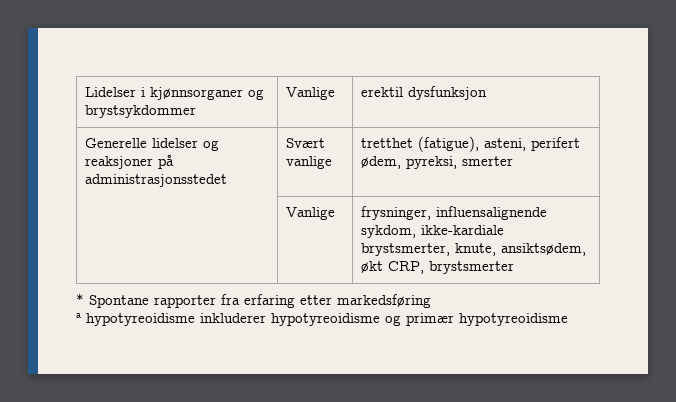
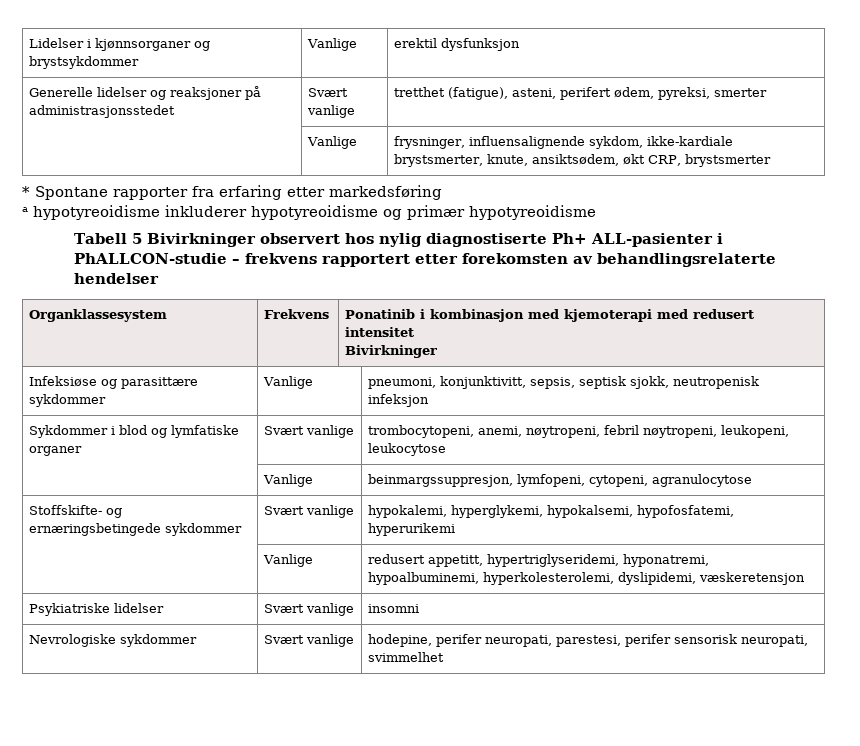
(568, 319) none -> [73,233,723,247] [73,253,776,267] [73,273,159,284] [29,309,168,322] [264,309,330,319] [345,309,755,322] [345,327,415,337] [345,345,438,358] [29,376,199,389] [29,394,107,407] [263,376,314,389] [368,376,760,389] [368,394,430,407] [29,425,240,438] [29,446,83,456] [264,425,355,438] [368,425,790,438] [368,443,447,456] [263,474,314,487] [368,474,753,487] [29,505,123,518] [29,523,243,536] [264,505,355,518] [368,505,735,518] [368,523,456,536] [263,554,314,567] [368,554,710,567] [368,572,806,585] [29,603,165,616] [264,603,355,616] [368,604,420,613] [29,634,198,647] [264,634,355,647] [368,634,809,647] [368,652,445,662] // Tabell 5 Bivirkninger observert hos nylig diagnostiserte Ph+ ALL-pasienter i PhALLCON-studie – frekvens rapportert etter forekomsten av behandlingsrelaterte hendelser // Organklassesystem | Frekvens | Ponatinib i kombinasjon med kjemoterapi med redusert intensitet // Bivirkninger // Infeksiøse og parasittære sykdommer | Vanlige | pneumoni, konjunktivitt, sepsis, septisk sjokk, neutropenisk infeksjon // Sykdommer i blod og lymfatiske organer | Svært vanlige | trombocytopeni, anemi, nøytropeni, febril nøytropeni, leukopeni, leukocytose // | Vanlige | beinmargssuppresjon, lymfopeni, cytopeni, agranulocytose // Stoffskifte- og ernæringsbetingede sykdommer | Svært vanlige | hypokalemi, hyperglykemi, hypokalsemi, hypofosfatemi, hyperurikemi // | Vanlige | redusert appetitt, hypertriglyseridemi, hyponatremi, hypoalbuminemi, hyperkolesterolemi, dyslipidemi, væskeretensjon // Psykiatriske lidelser | Svært vanlige | insomni // Nevrologiske sykdommer | Svært vanlige | hodepine, perifer neuropati, parestesi, perifer sensorisk neuropati, svimmelhet

